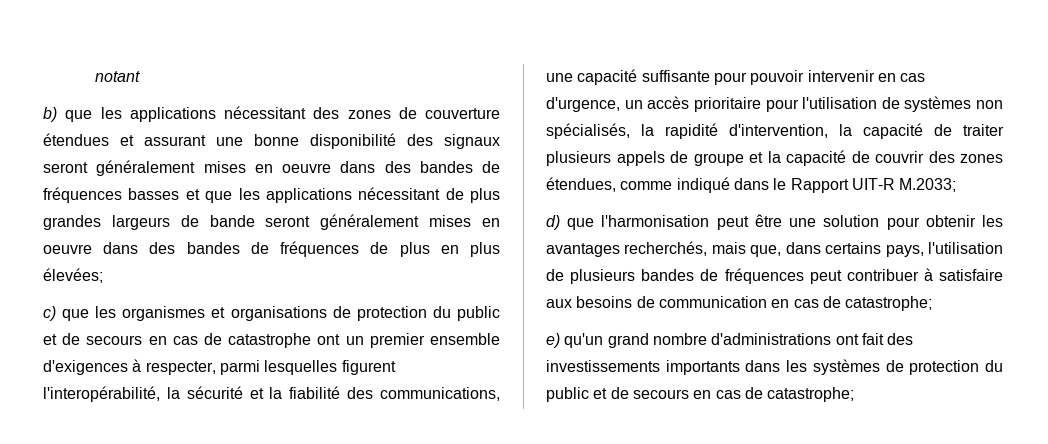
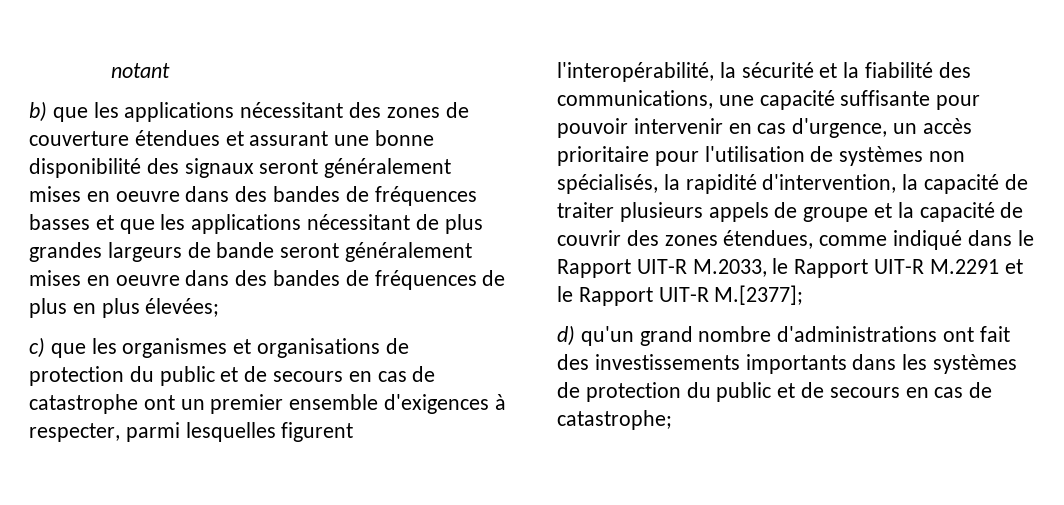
[899,178,957,192] [546,214,1003,230] [546,241,1003,257] [546,268,1003,284] [546,296,933,311] [546,333,560,348] M.2033; // d) que l'harmonisation peut être une solution pour obtenir les avantages recherchés, mais que, dans certains pays, l'utilisation de plusieurs bandes de fréquences peut contribuer à satisfaire aux besoins de communication en cas de catastrophe; // e) -> [692,258,1023,278] [557,285,804,306] [557,325,575,346] M.2033, le Rapport UIT-R M.2291 et le Rapport UIT-R M.[2377]; // d)

